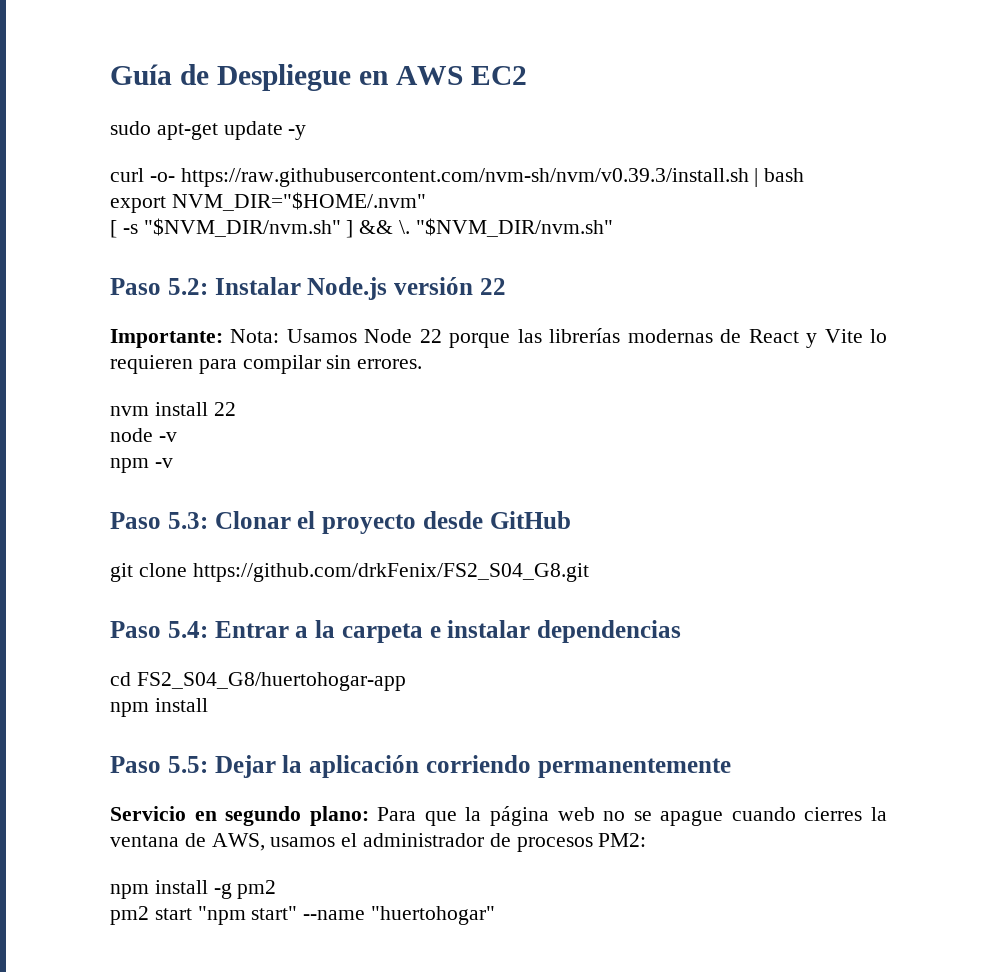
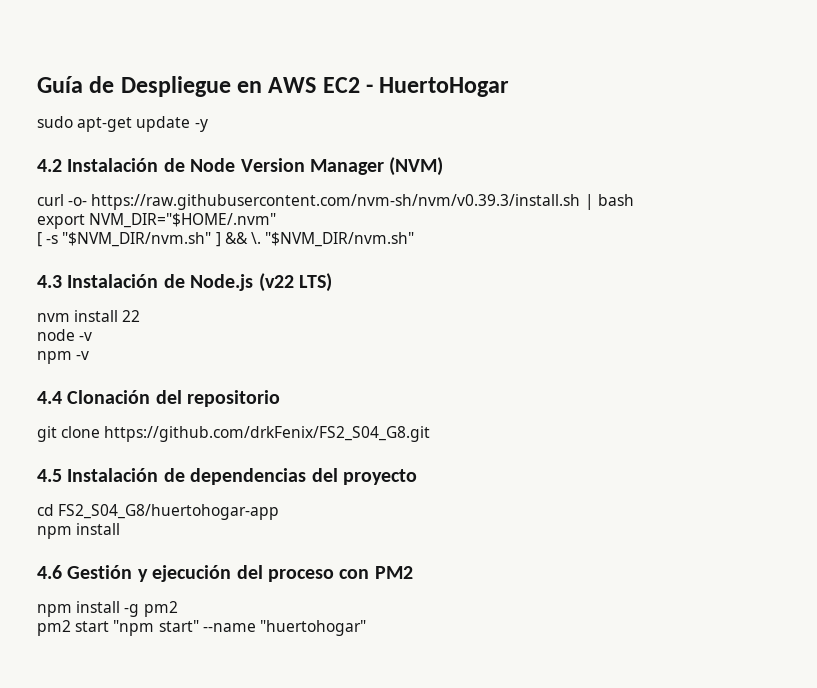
(527, 75) none -> [366,77,510,97] - HuertoHogar
(307, 132) none -> [37,157,444,176] // 4.2 Instalación de Node Version Manager (NVM)
[110,277,506,300] [110,328,887,348] [110,355,423,374] Paso 5.2: Instalar Node.js versión 22 // Importante: Nota: Usamos Node 22 porque las librerías modernas de React y Vite lo requieren para compilar sin errores. -> [37,273,332,292] 4.3 Instalación de Node.js (v22 LTS)
[110,511,571,534] [110,563,589,582] [110,620,531,643] Paso 5.3: Clonar el proyecto desde GitHub // git clone https://github.com/drkFenix/FS2_S04_G8.git // Paso 5.4: Entrar a la carpeta e instalar -> [37,390,281,407] [37,426,431,442] [37,468,185,482] 4.4 Clonación del repositorio // git clone https://github.com/drkFenix/FS2_S04_G8.git // 4.5 Instalación de
(681, 631) none -> [311,468,417,485] del proyecto
[110,755,731,778] [110,806,887,826] [110,833,647,852] Paso 5.5: Dejar la aplicación corriendo permanentemente // Servicio en segundo plano: Para que la página web no se apague cuando cierres la ventana de AWS, usamos el administrador de procesos PM2: -> [37,565,413,582] 4.6 Gestión y ejecución del proceso con PM2

